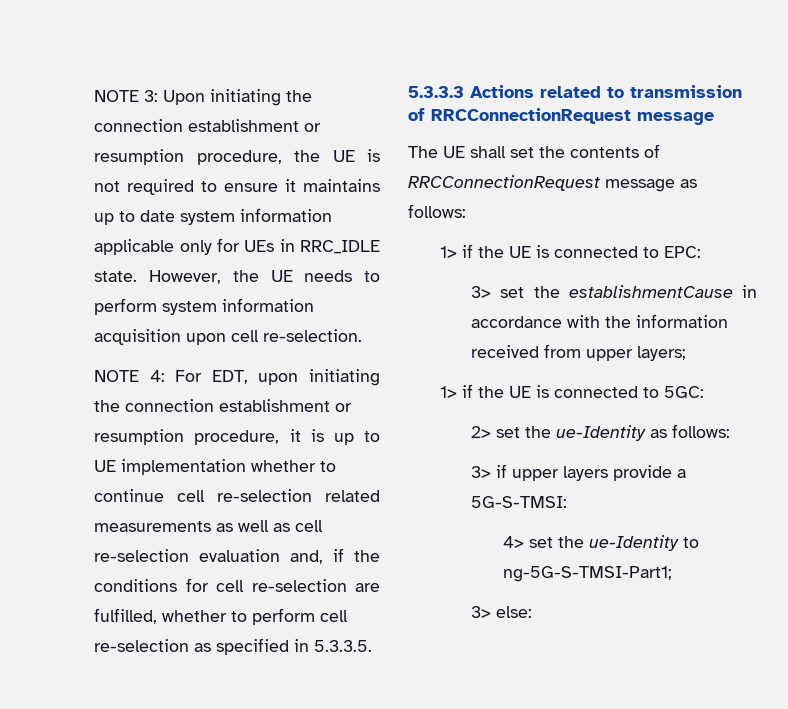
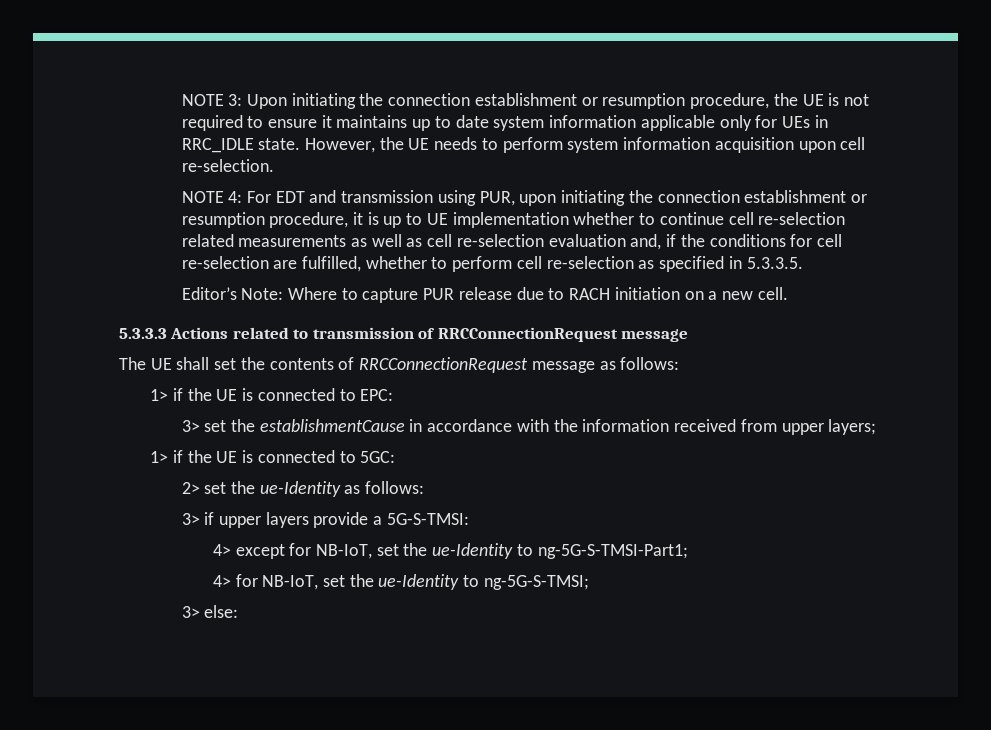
[211,370,248,384] EDT, -> [275,190,515,206] EDT and transmission using PUR,
(373, 646) none -> [181,287,788,303] // Editor’s Note: Where to capture PUR release due to RACH initiation on a new cell.
(524, 542) none -> [235,543,372,559] except for NB-IoT,
(672, 574) none -> [212,574,589,590] // 4> for NB-IoT, set the ue-Identity to ng-5G-S-TMSI;

